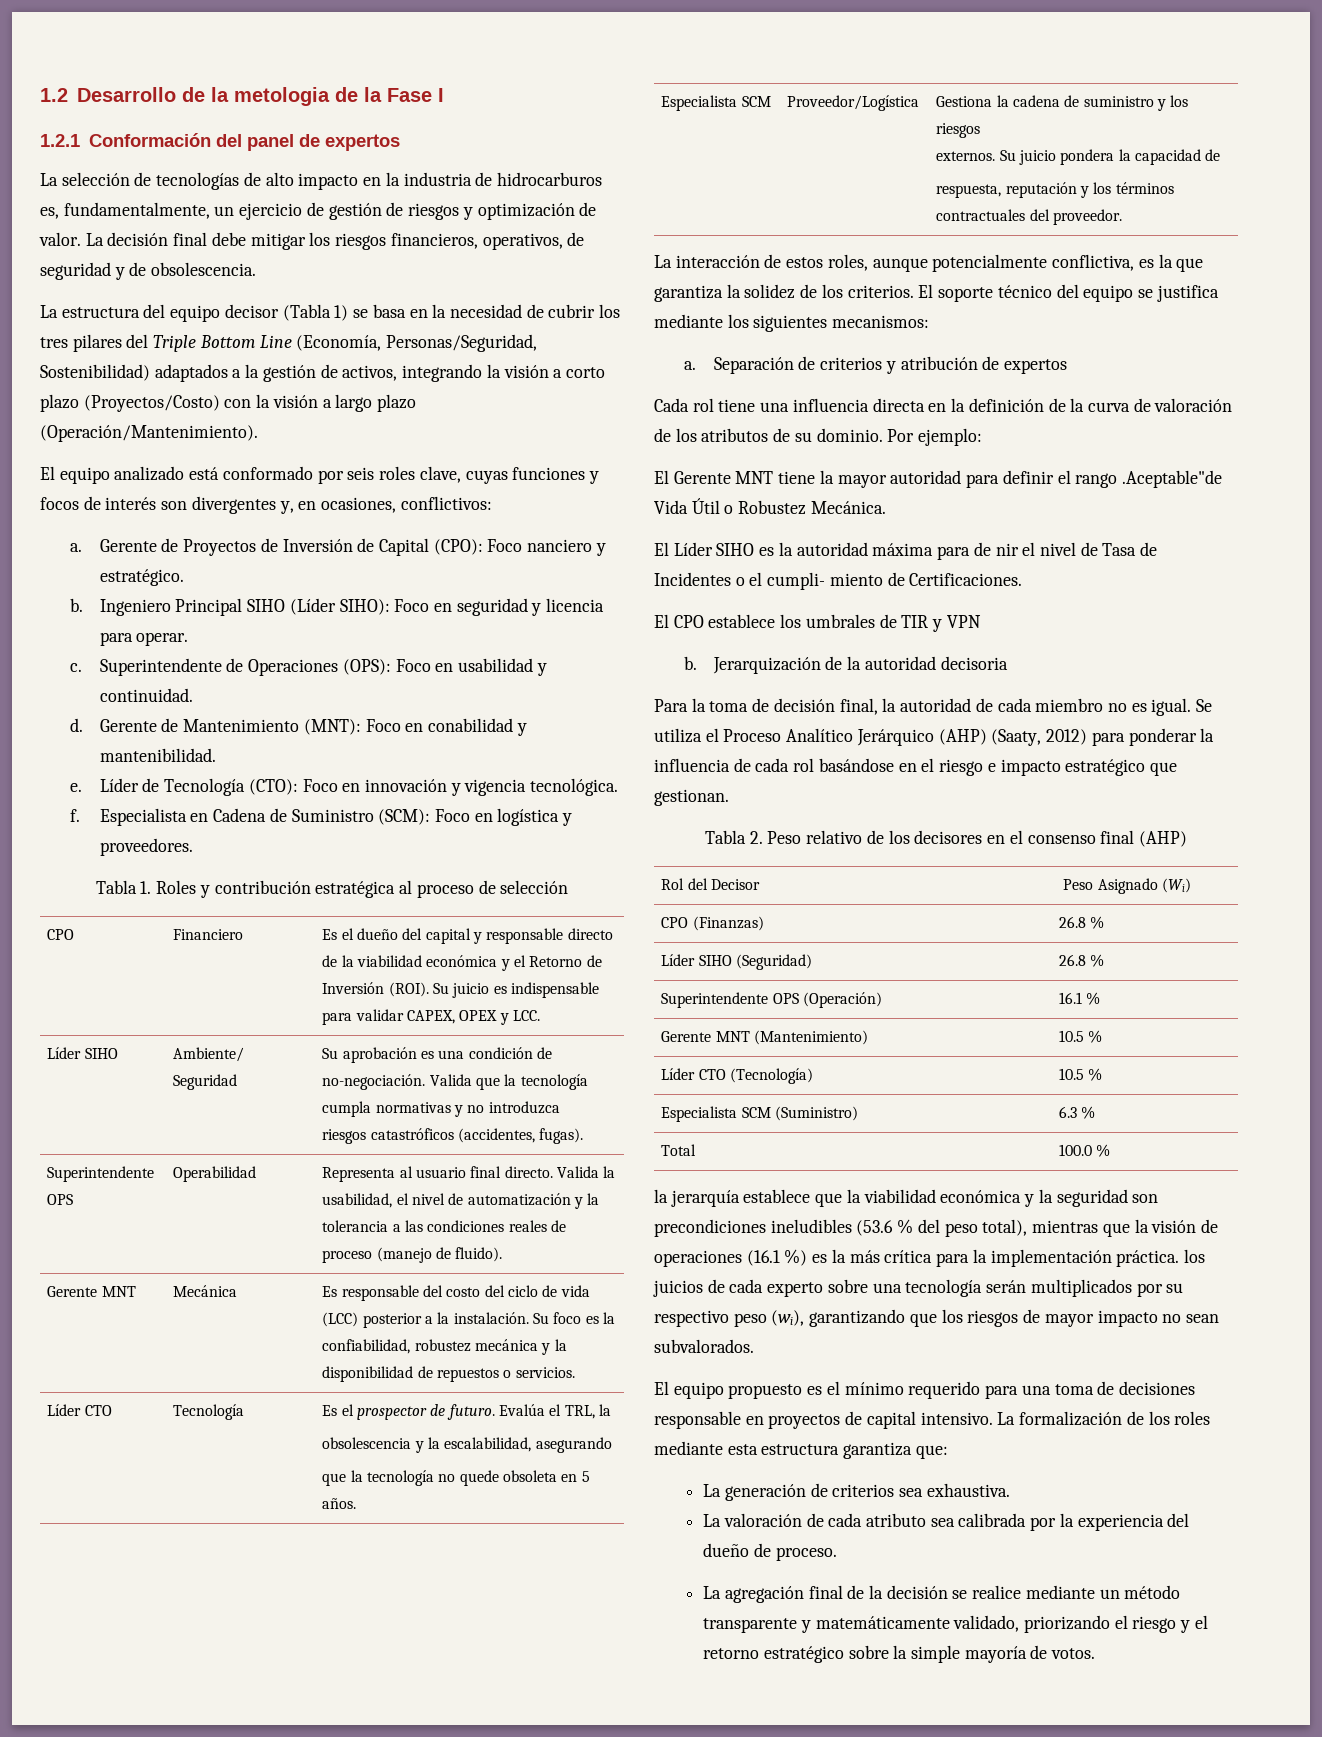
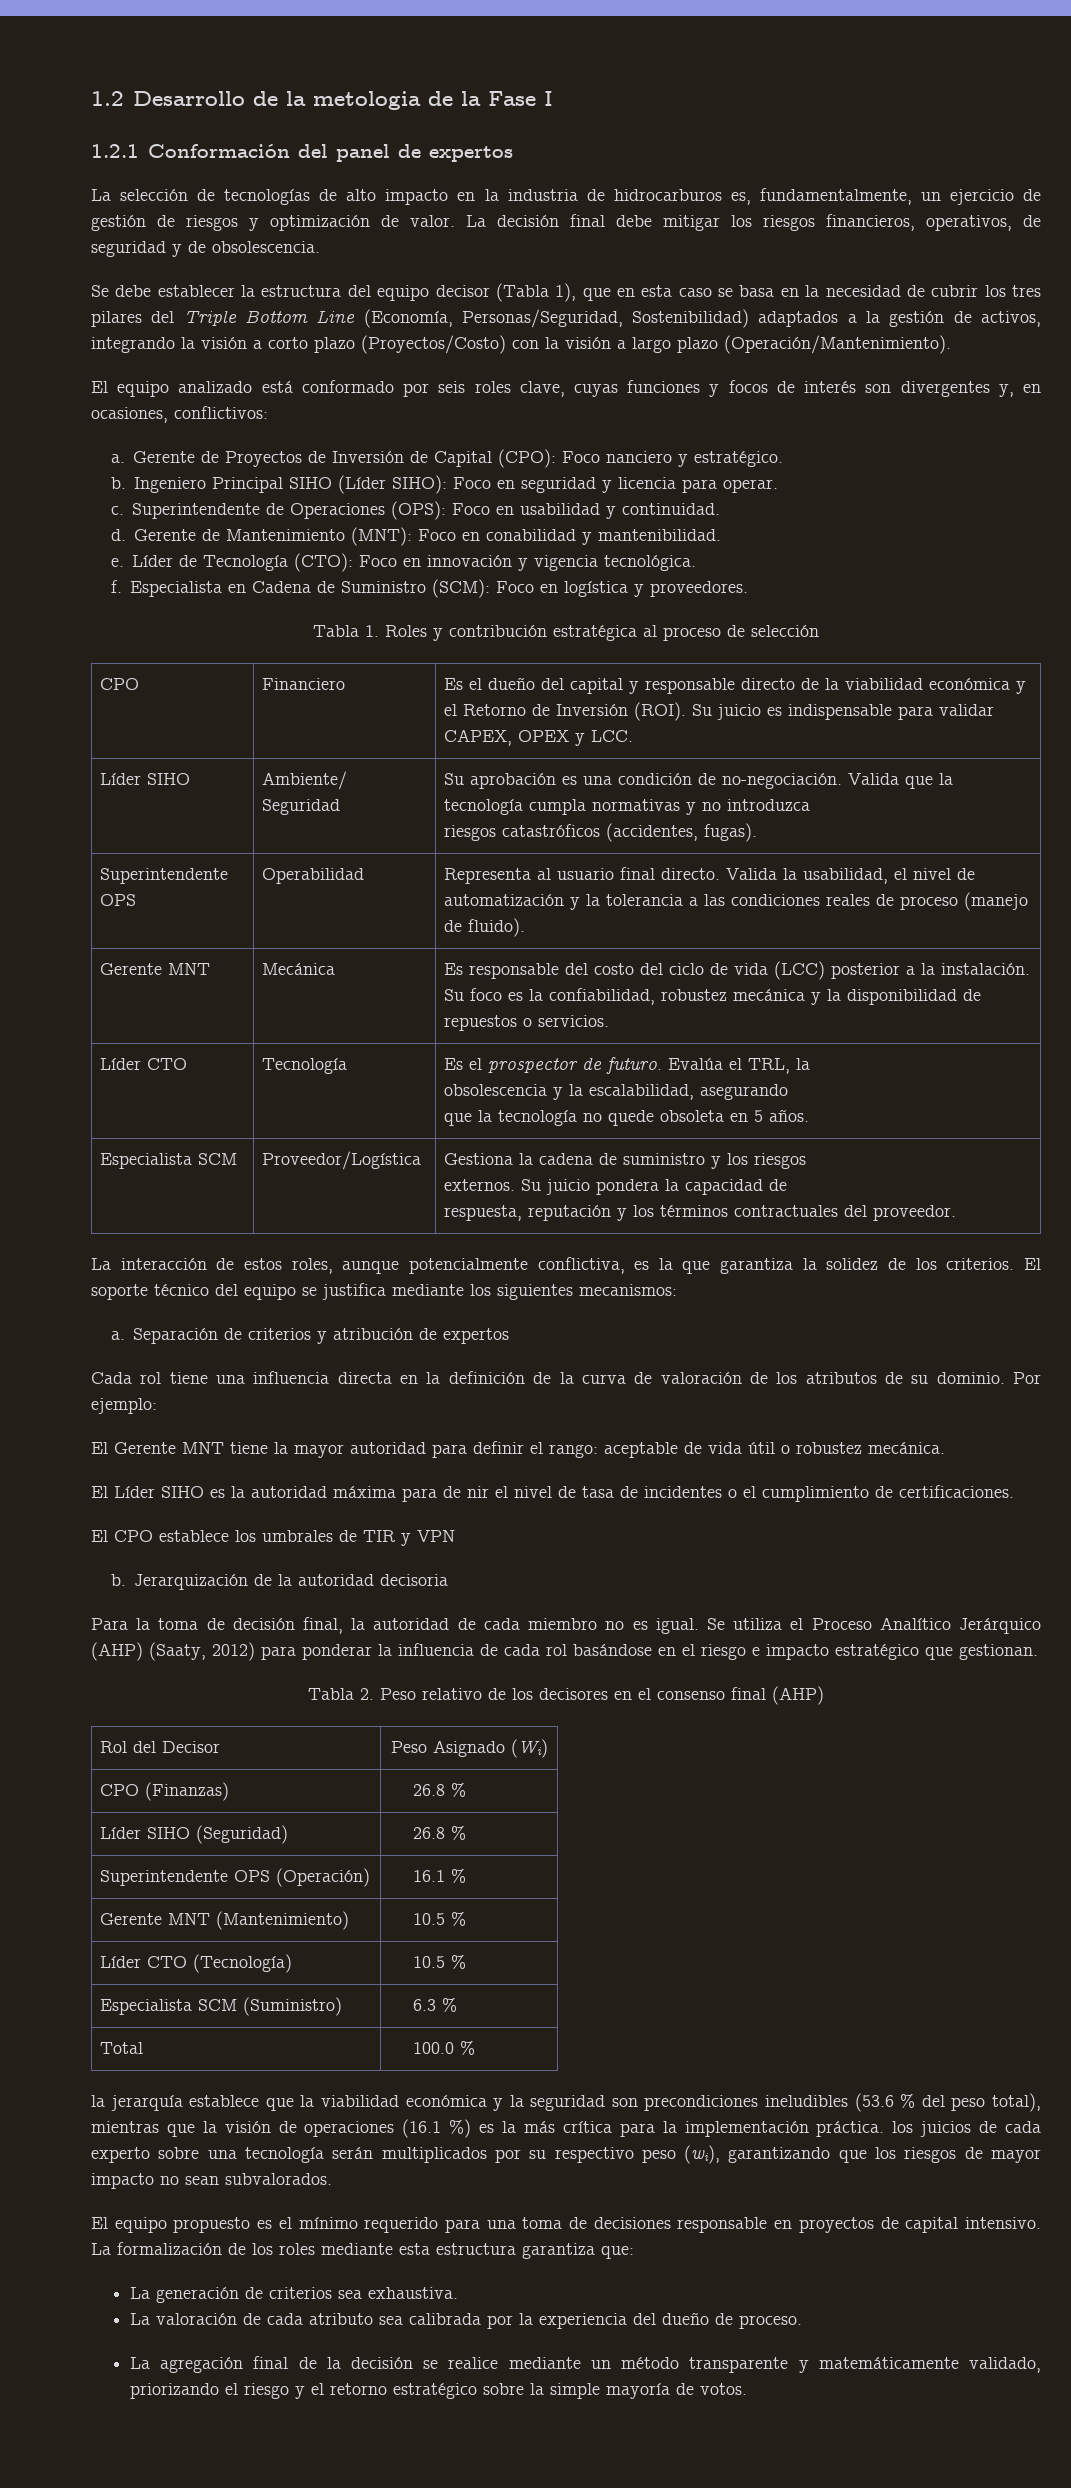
[40,305,58,318] La -> [91,285,256,297] Se debe establecer la
[334,305,349,321] 1) -> [555,283,712,302] 1), que en esta caso
[1075,470,1222,488] [654,498,886,515] rango .Aceptable"de Vida Útil o Robustez Mecánica. -> [549,1442,945,1458] rango: aceptable de vida útil o robustez mecánica.
[1102,542,1158,556] [654,572,1023,590] Tasa de Incidentes o el cumpli- miento de Certificaciones. -> [582,1485,1014,1502] tasa de incidentes o el cumplimiento de certificaciones.

